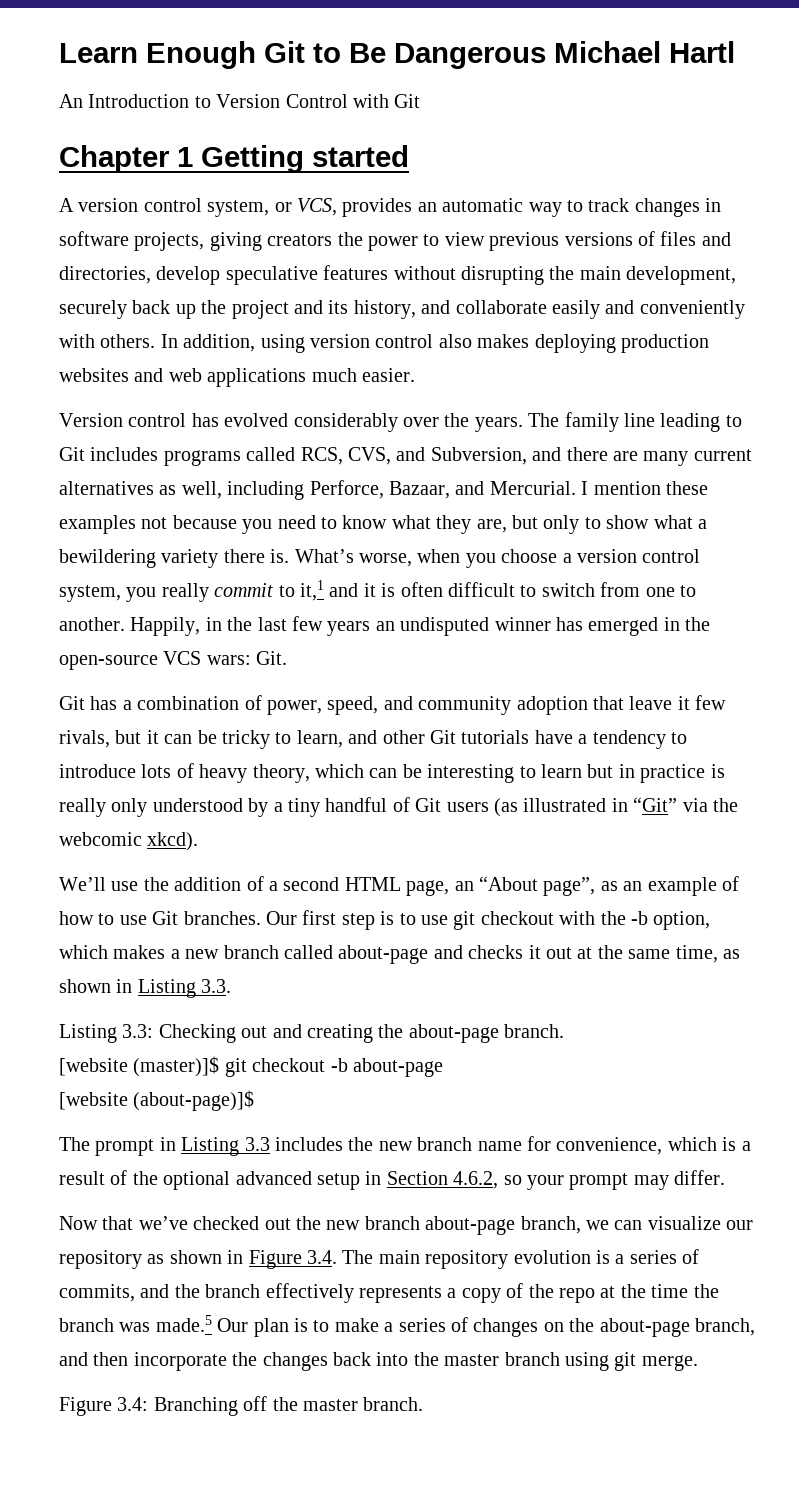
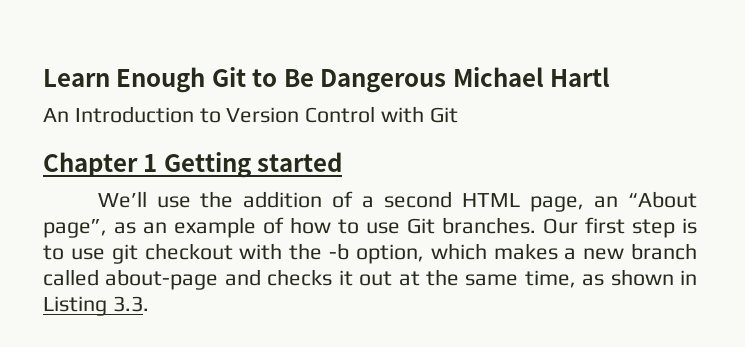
[59,198,722,217] [59,231,731,251] [59,265,737,285] [59,300,745,319] [59,334,709,353] [59,368,415,387] [59,412,742,432] [59,447,752,466] [59,480,708,500] [59,515,707,534] [59,549,701,568] [59,580,696,602] [59,616,711,636] [59,651,288,670] [59,695,727,715] [59,730,687,749] [59,763,725,783] [59,797,738,817] [59,832,199,851] // A version control system, or VCS, provides an automatic way to track changes in software projects, giving creators the power to view previous versions of files and directories, develop speculative features without disrupting the main development, securely back up the project and its history, and collaborate easily and conveniently with others. In addition, using version control also makes deploying production websites and web applications much easier. // Version control has evolved considerably over the years. The family line leading to Git includes programs called RCS, CVS, and Subversion, and there are many current alternatives as well, including Perforce, Bazaar, and Mercurial. I mention these examples not because you need to know what they are, but only to show what a bewildering variety there is. What’s worse, when you choose a version control system, you really commit to it,1 and it is often difficult to switch from one to another. Happily, in the last few years an undisputed winner has emerged in the open-source VCS wars: Git. // Git has a combination of power, speed, and community adoption that leave it few rivals, but it can be tricky to learn, and other Git tutorials have a tendency to introduce lots of heavy theory, which can be interesting to learn but in practice is really only understood by a tiny handful of Git users (as illustrated in “Git” via the webcomic xkcd). -> (343, 162) none
[59,1024,565,1043] [59,1056,443,1077] [59,1090,255,1111] [59,1136,751,1156] [59,1170,726,1190] [59,1216,754,1235] [59,1249,700,1269] [59,1283,719,1303] [59,1315,755,1337] [59,1352,698,1371] [59,1396,424,1416] // Listing 3.3: Checking out and creating the about-page branch. // [website (master)]$ git checkout -b about-page // [website (about-page)]$ // The prompt in Listing 3.3 includes the new branch name for convenience, which is a result of the optional advanced setup in Section 4.6.2, so your prompt may differ. // Now that we’ve checked out the new branch about-page branch, we can visualize our repository as shown in Figure 3.4. The main repository evolution is a series of commits, and the branch effectively represents a copy of the repo at the time the branch was made.5 Our plan is to make a series of changes on the about-page branch, and then incorporate the changes back into the master branch using git merge. // Figure 3.4: Branching off the master branch. -> (149, 304) none

